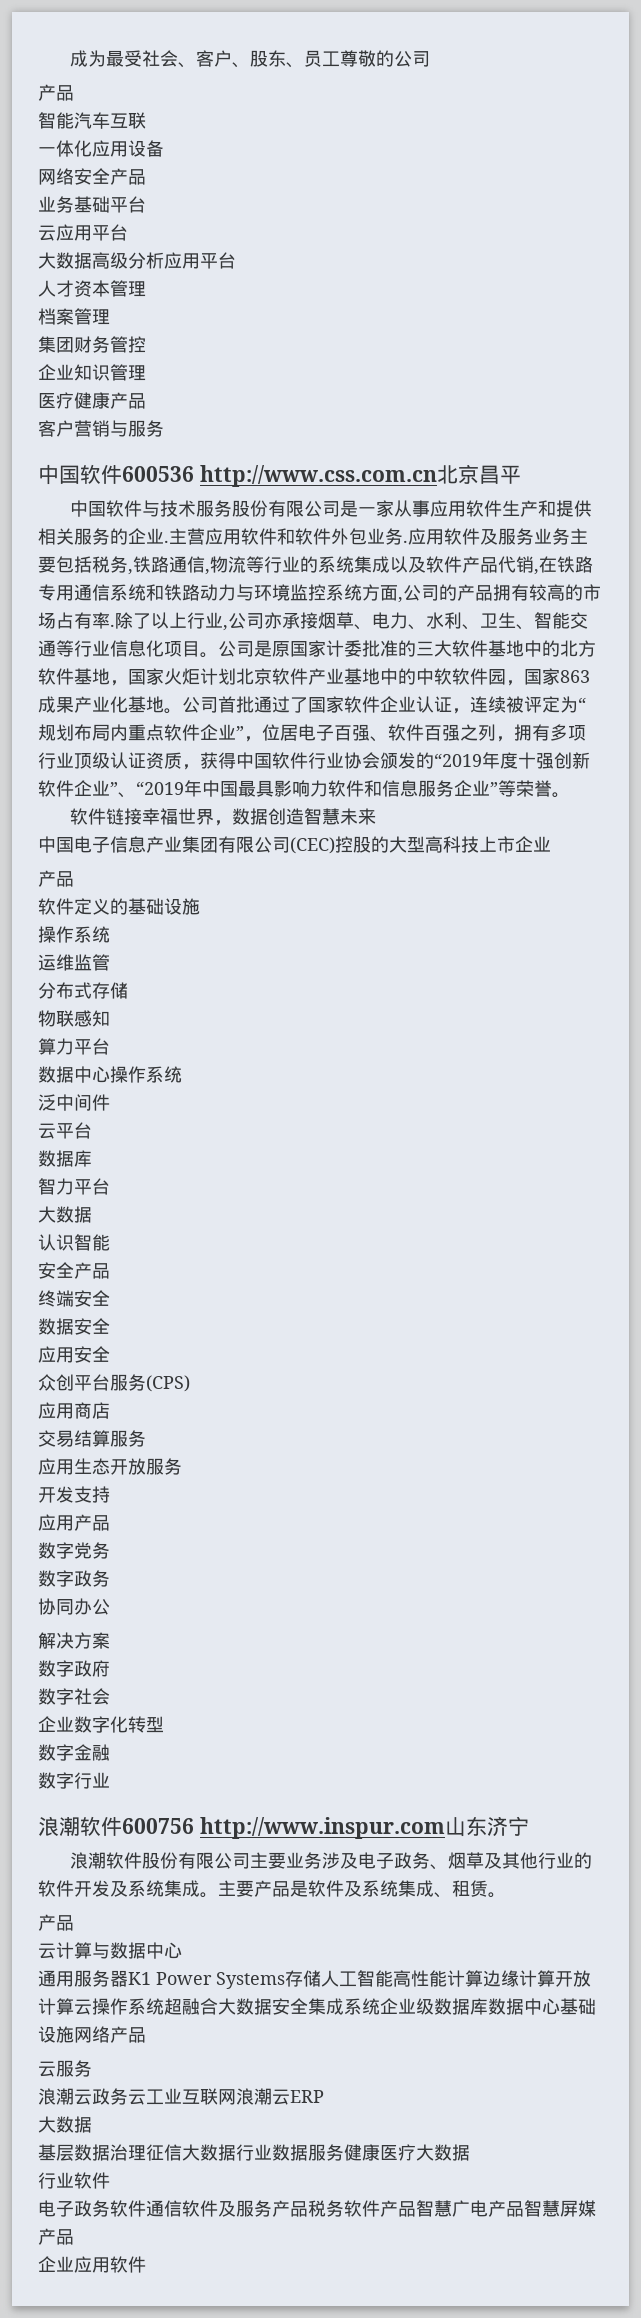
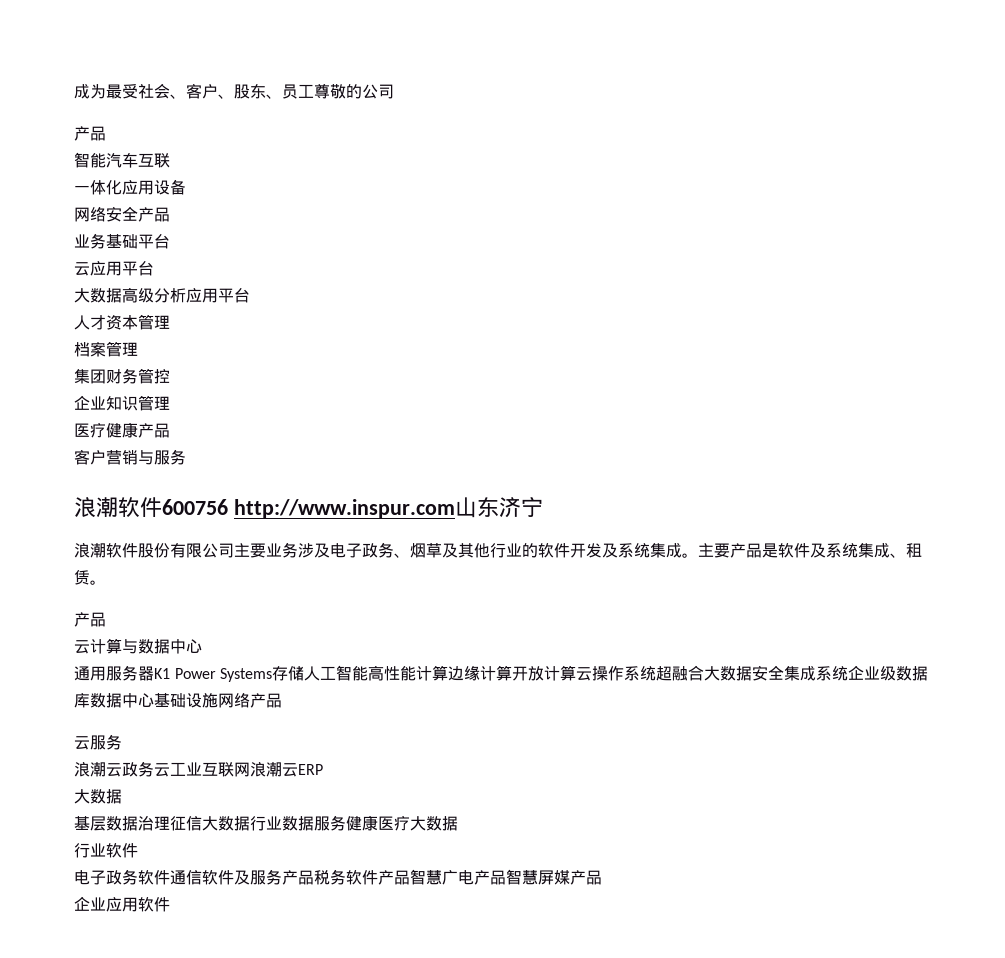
[38,464,521,487] [69,500,592,517] [38,528,588,545] [38,556,593,575] [38,584,601,603] [38,612,588,631] [38,640,596,658] [38,668,590,686] [38,696,586,714] [38,724,586,742] [38,752,590,770] [38,780,570,798] [69,808,376,826] [38,836,551,854] [38,870,74,887] [38,898,200,915] [38,926,110,943] [38,954,110,971] [38,982,128,999] [38,1010,110,1027] [38,1038,110,1055] [38,1066,182,1083] [38,1094,110,1111] [38,1122,92,1139] [38,1150,92,1167] [38,1178,110,1195] [38,1206,92,1223] [38,1234,110,1251] [38,1262,110,1279] [38,1290,110,1307] [38,1318,110,1335] [38,1346,110,1363] [38,1374,190,1392] [38,1402,110,1419] [38,1430,146,1447] [38,1458,182,1475] [38,1486,110,1503] [38,1514,110,1531] [38,1542,110,1559] [38,1570,110,1587] [38,1598,110,1615] [38,1632,110,1649] [38,1660,110,1677] [38,1688,110,1705] [38,1716,164,1733] [38,1744,110,1761] [38,1772,110,1789] // 中国软件600536 http://www.css.com.cn北京昌平 // 中国软件与技术服务股份有限公司是一家从事应用软件生产和提供相关服务的企业.主营应用软件和软件外包业务.应用软件及服务业务主要包括税务,铁路通信,物流等行业的系统集成以及软件产品代销,在铁路专用通信系统和铁路动力与环境监控系统方面,公司的产品拥有较高的市场占有率.除了以上行业,公司亦承接烟草、电力、水利、卫生、智能交通等行业信息化项目。公司是原国家计委批准的三大软件基地中的北方软件基地，国家火炬计划北京软件产业基地中的中软软件园，国家863成果产业化基地。公司首批通过了国家软件企业认证，连续被评定为“规划布局内重点软件企业”，位居电子百强、软件百强之列，拥有多项行业顶级认证资质，获得中国软件行业协会颁发的“2019年度十强创新软件企业”、“2019年中国最具影响力软件和信息服务企业”等荣誉。 // 软件链接幸福世界，数据创造智慧未来 // 中国电子信息产业集团有限公司(CEC)控股的大型高科技上市企业 // 产品 // 软件定义的基础设施 // 操作系统 // 运维监管 // 分布式存储 // 物联感知 // 算力平台 // 数据中心操作系统 // 泛中间件 // 云平台 // 数据库 // 智力平台 // 大数据 // 认识智能 // 安全产品 // 终端安全 // 数据安全 // 应用安全 // 众创平台服务(CPS) // 应用商店 // 交易结算服务 // 应用生态开放服务 // 开发支持 // 应用产品 // 数字党务 // 数字政务 // 协同办公 // 解决方案 // 数字政府 // 数字社会 // 企业数字化转型 // 数字金融 // 数字行业 -> (186, 457) none

